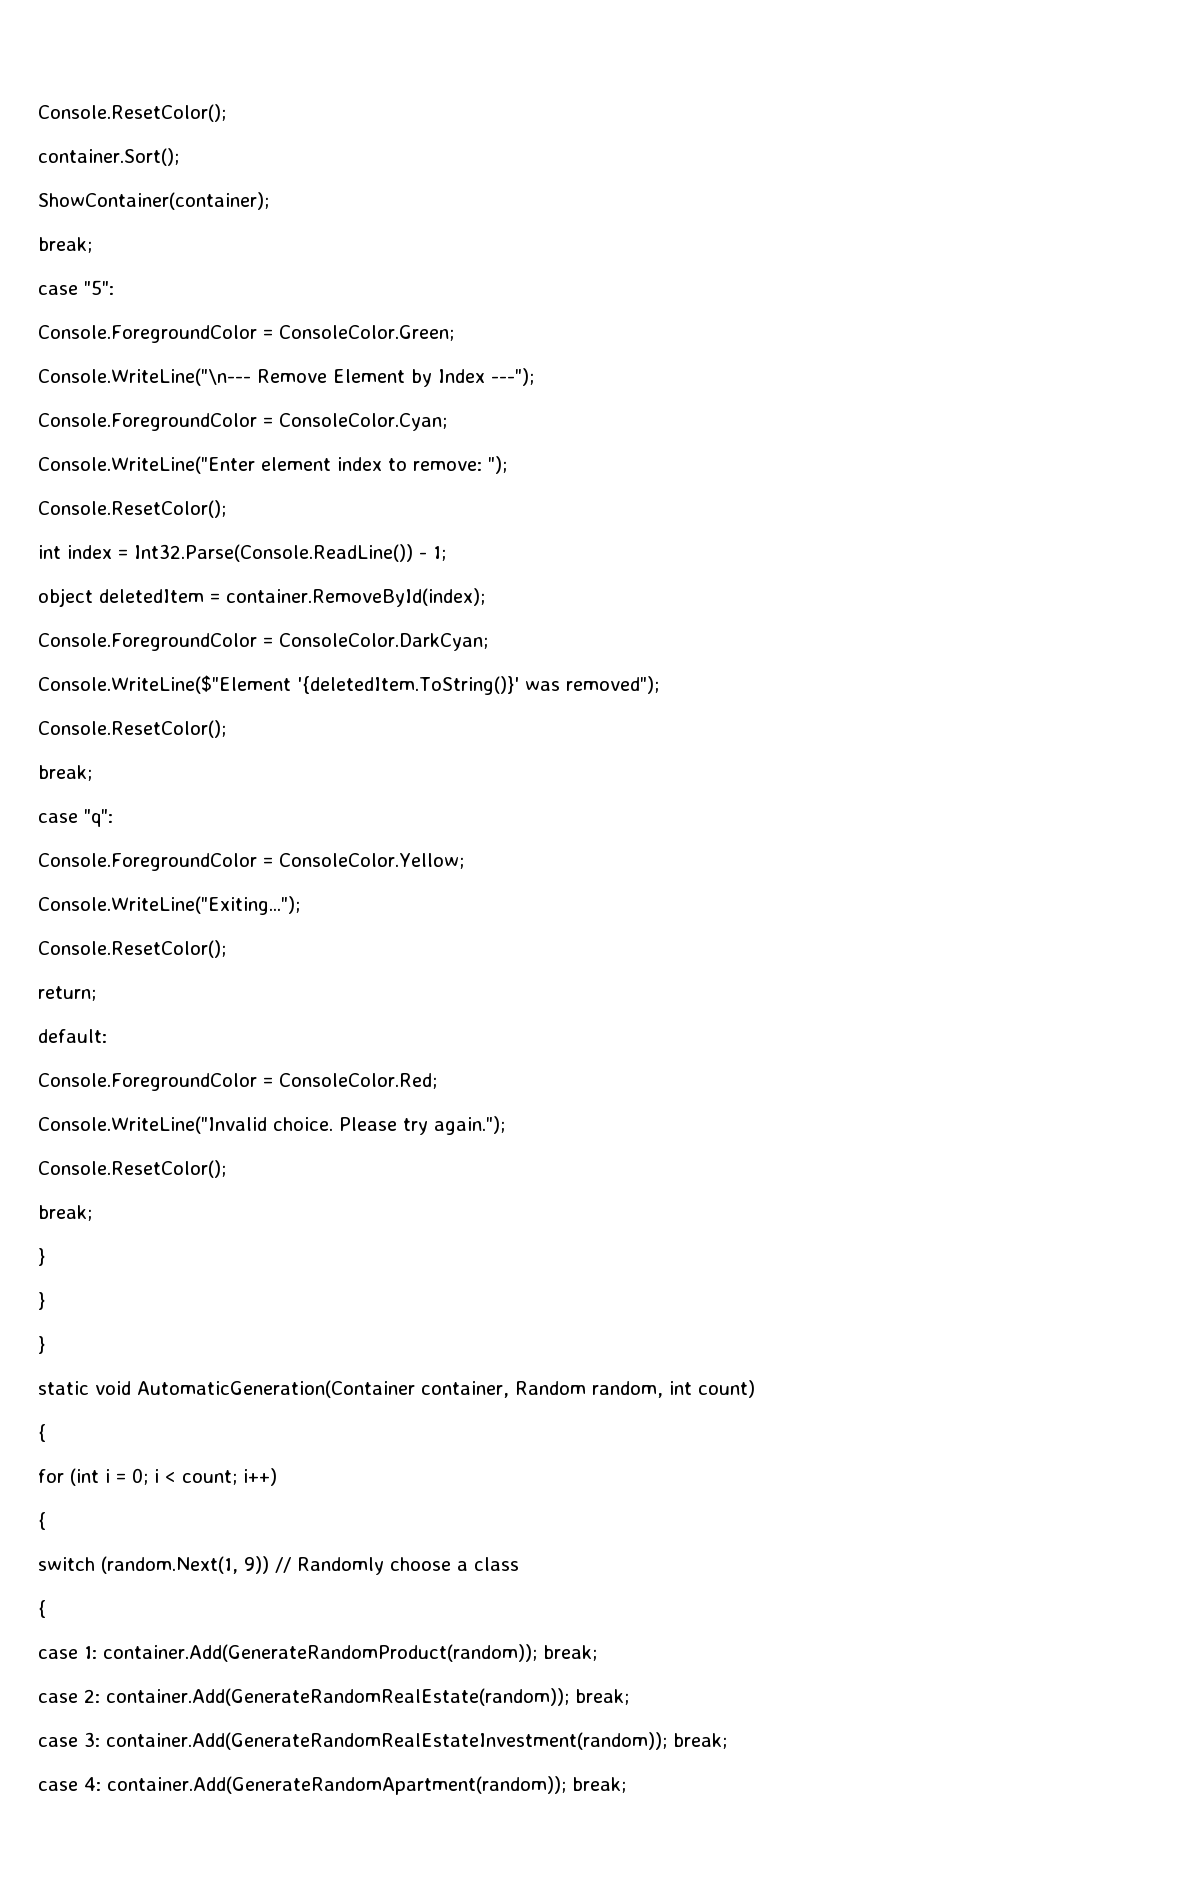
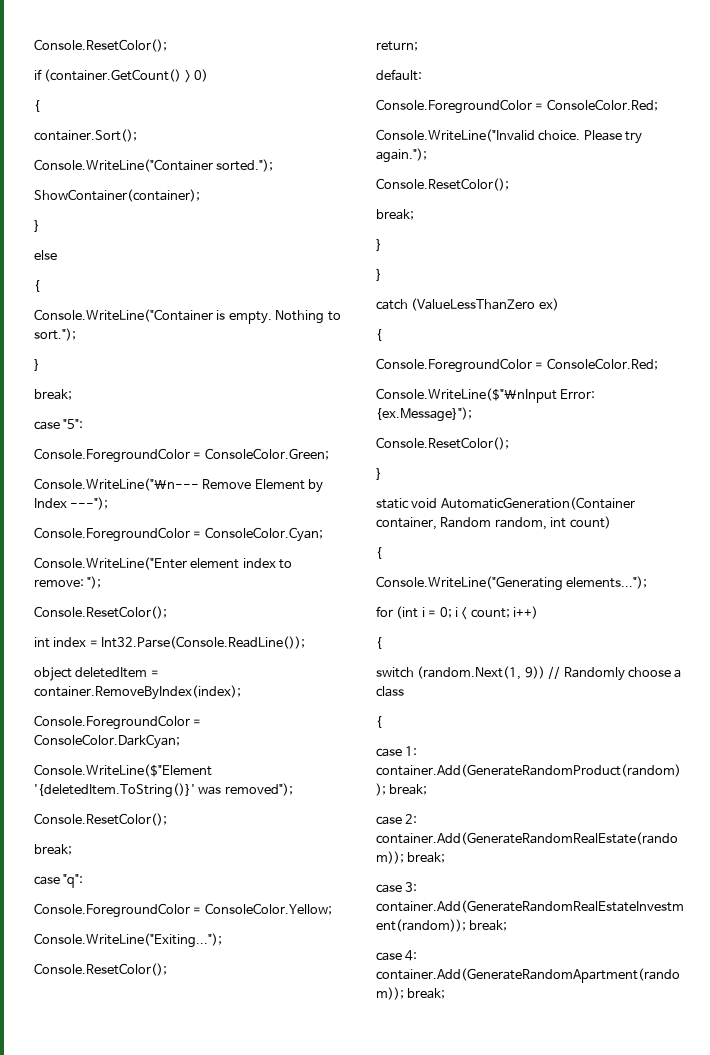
[38,104,226,122] Console.ResetColor(); -> [34,39,167,52] [34,69,209,83] [34,100,40,112] Console.ResetColor(); // if (container.GetCount() > 0) // {
(179, 157) none -> [34,159,274,172] // Console.WriteLine("Container sorted.");
(269, 201) none -> [34,220,40,232] [34,250,57,260] [34,280,40,292] [34,309,341,324] [34,328,76,341] [34,359,40,371] // } // else // { // Console.WriteLine("Container is empty. Nothing to sort."); // }
[134,544,446,562] Int32.Parse(Console.ReadLine()) - 1; -> [101,636,306,649] Int32.Parse(Console.ReadLine());
[226,588,485,607] container.RemoveById(index); -> [34,685,241,700] container.RemoveByIndex(index);
(45, 1301) none -> [376,298,559,311] [376,329,382,341] [376,358,658,373] [376,388,596,403] [376,407,472,422] [376,437,509,450] // catch (ValueLessThanZero ex) // { // Console.ForegroundColor = ConsoleColor.Red; // Console.WriteLine($"\nInput Error: {ex.Message}"); // Console.ResetColor();
(46, 1433) none -> [376,576,648,591] // Console.WriteLine("Generating elements...");

